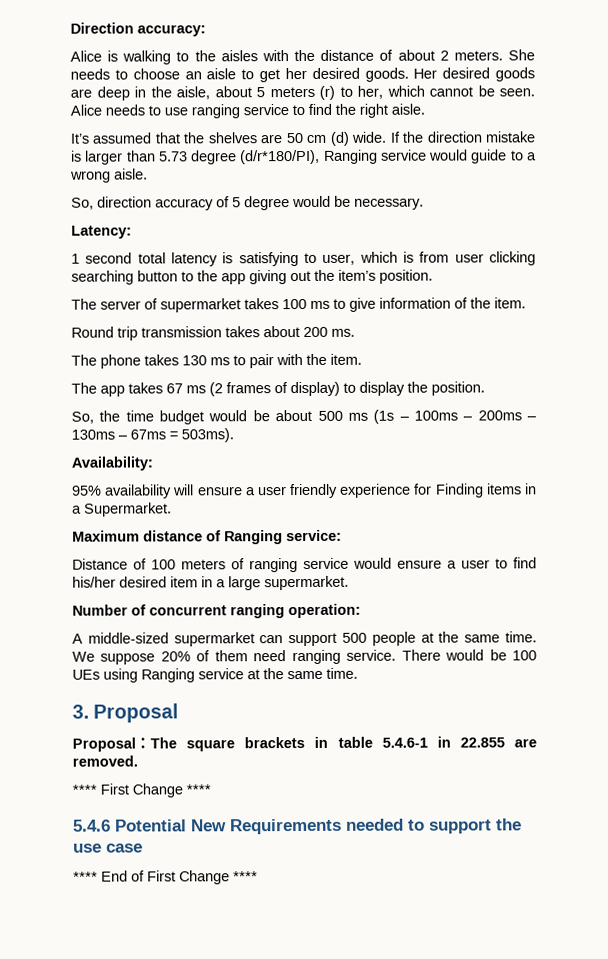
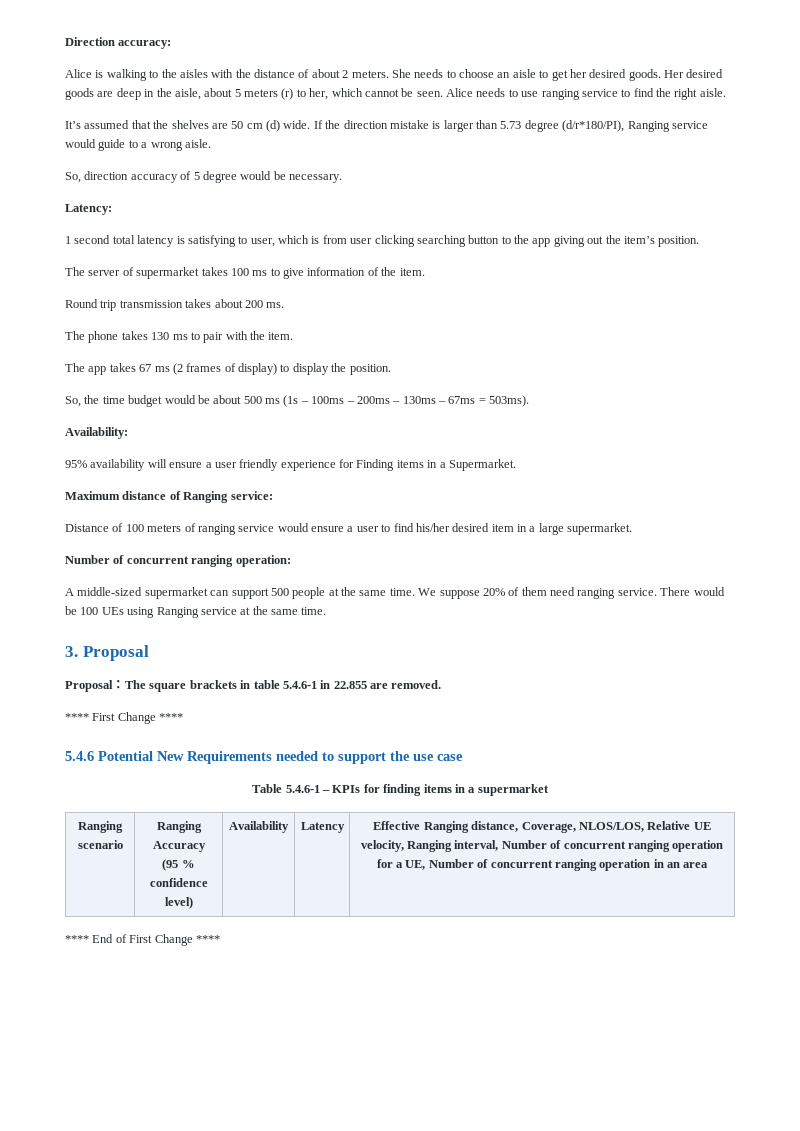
(143, 848) none -> [252,784,549,796] [78,821,123,833] [77,840,123,849] [156,821,202,833] [152,841,206,852] [162,859,195,871] [149,878,208,887] [164,897,193,909] [229,821,289,833] [300,822,345,833] [373,821,711,833] [360,840,724,852] [376,859,709,871] // Table 5.4.6-1 – KPIs for finding items in a supermarket // Ranging scenario | Ranging Accuracy // (95 % confidence level) | Availability | Latency | Effective Ranging distance, Coverage, NLOS/LOS, Relative UE velocity, Ranging interval, Number of concurrent ranging operation for a UE, Number of concurrent ranging operation in an area

